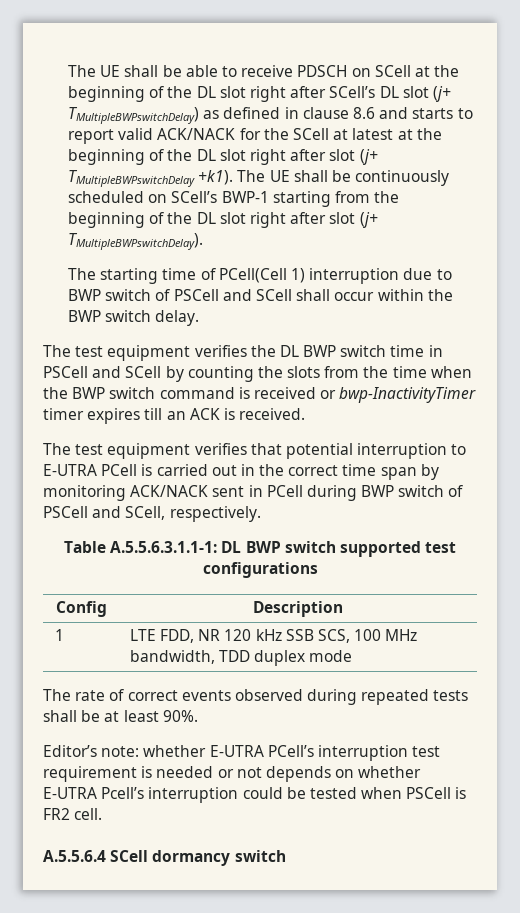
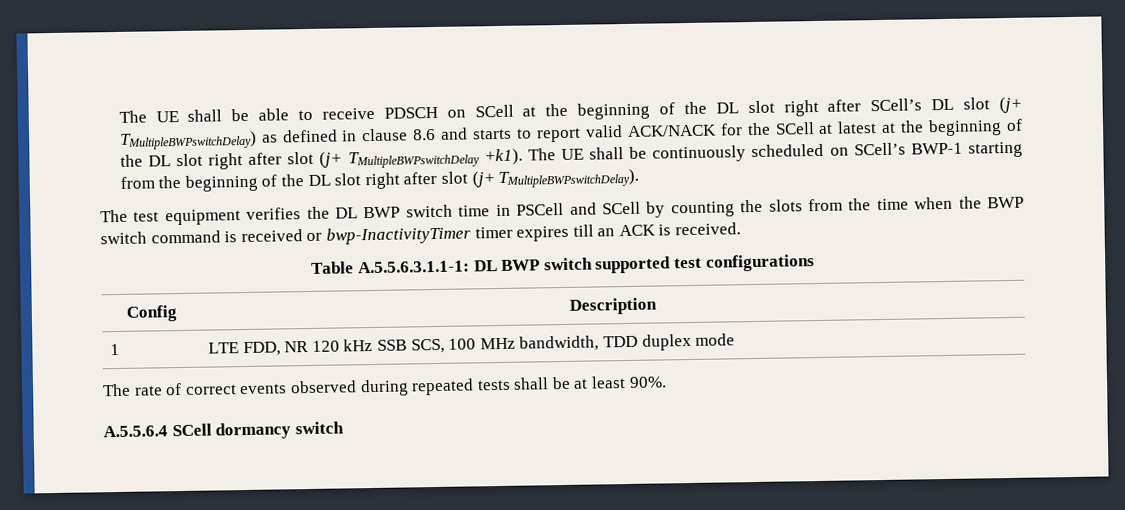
[68,268,452,284] [68,289,453,301] [68,310,200,326] // The starting time of PCell(Cell 1) interruption due to BWP switch of PSCell and SCell shall occur within the BWP switch delay. -> (640, 178) none
[43,443,467,459] [43,464,439,480] [43,485,464,501] [43,506,261,522] // The test equipment verifies that potential interruption to E-UTRA PCell is carried out in the correct time span by monitoring ACK/NACK sent in PCell during BWP switch of PSCell and SCell, respectively. -> (742, 229) none
[43,745,441,761] [43,766,422,782] [43,787,467,803] [43,808,103,820] // Editor’s note: whether E-UTRA PCell’s interruption test requirement is needed or not depends on whether E-UTRA Pcell’s interruption could be tested when PSCell is FR2 cell. -> (667, 382) none

